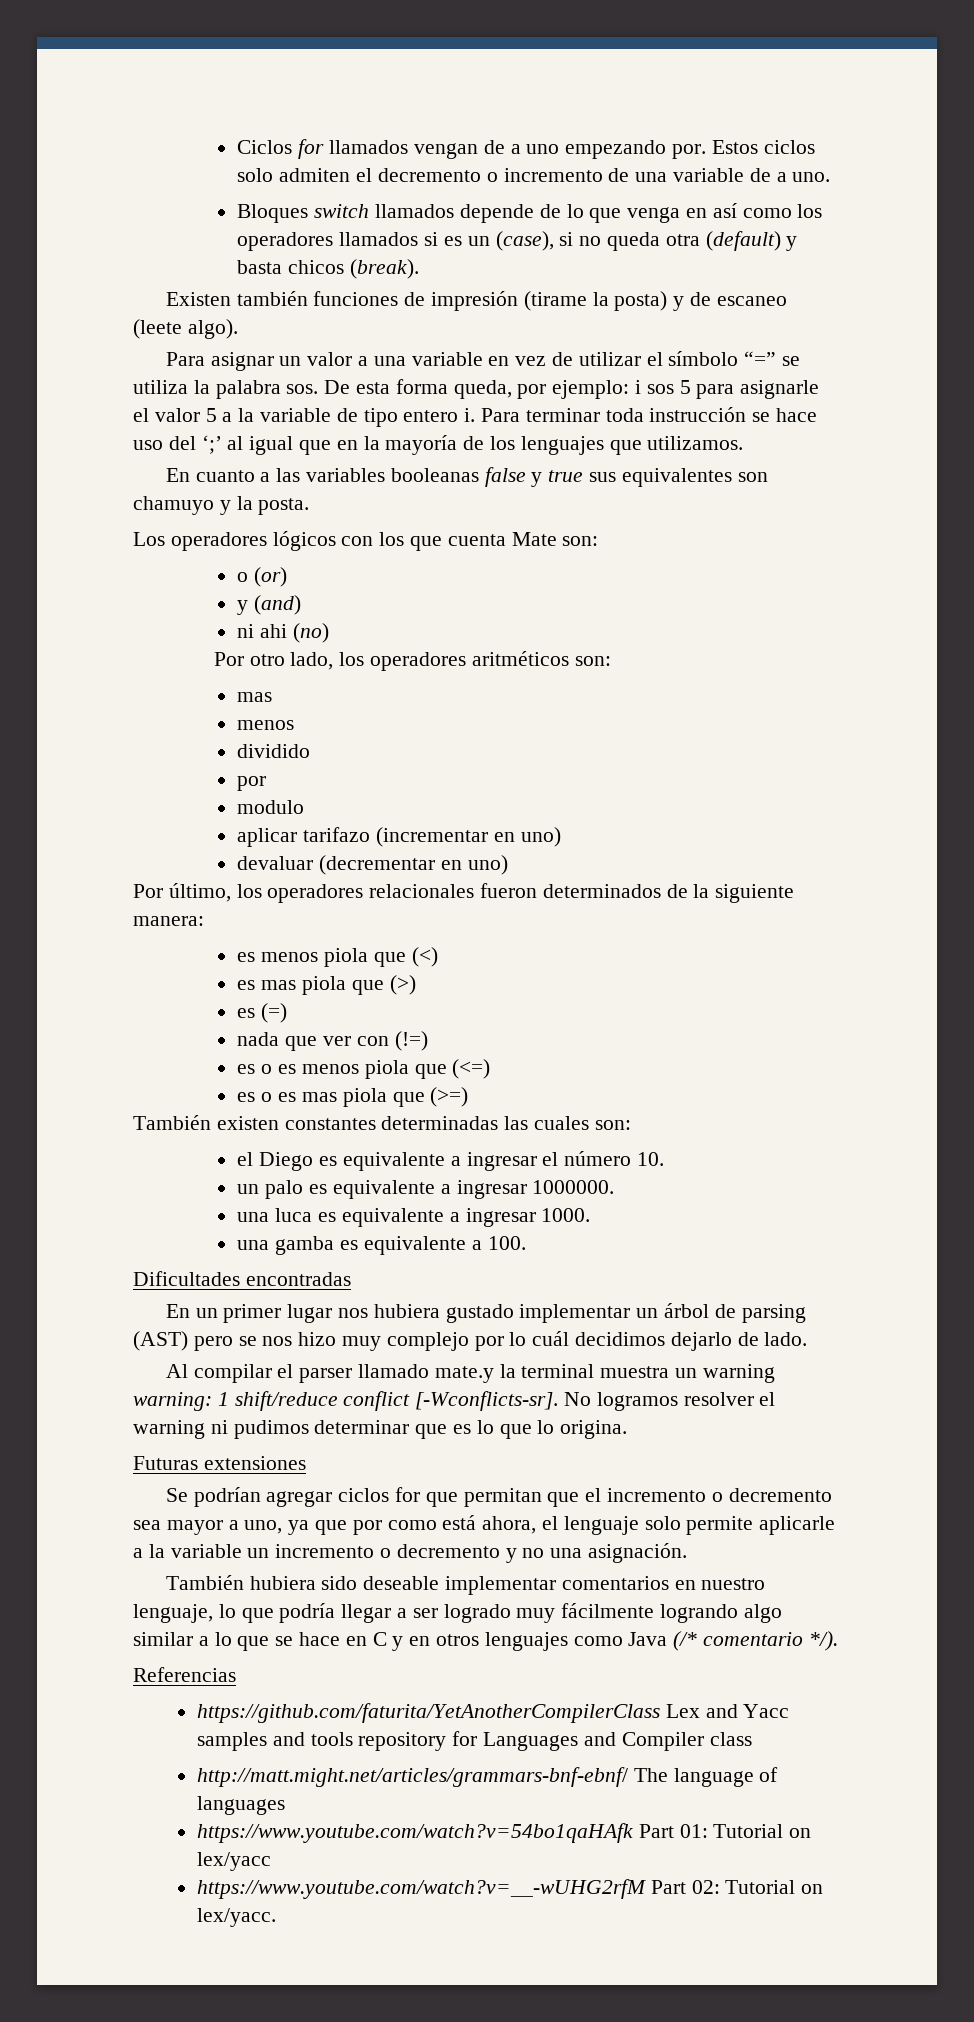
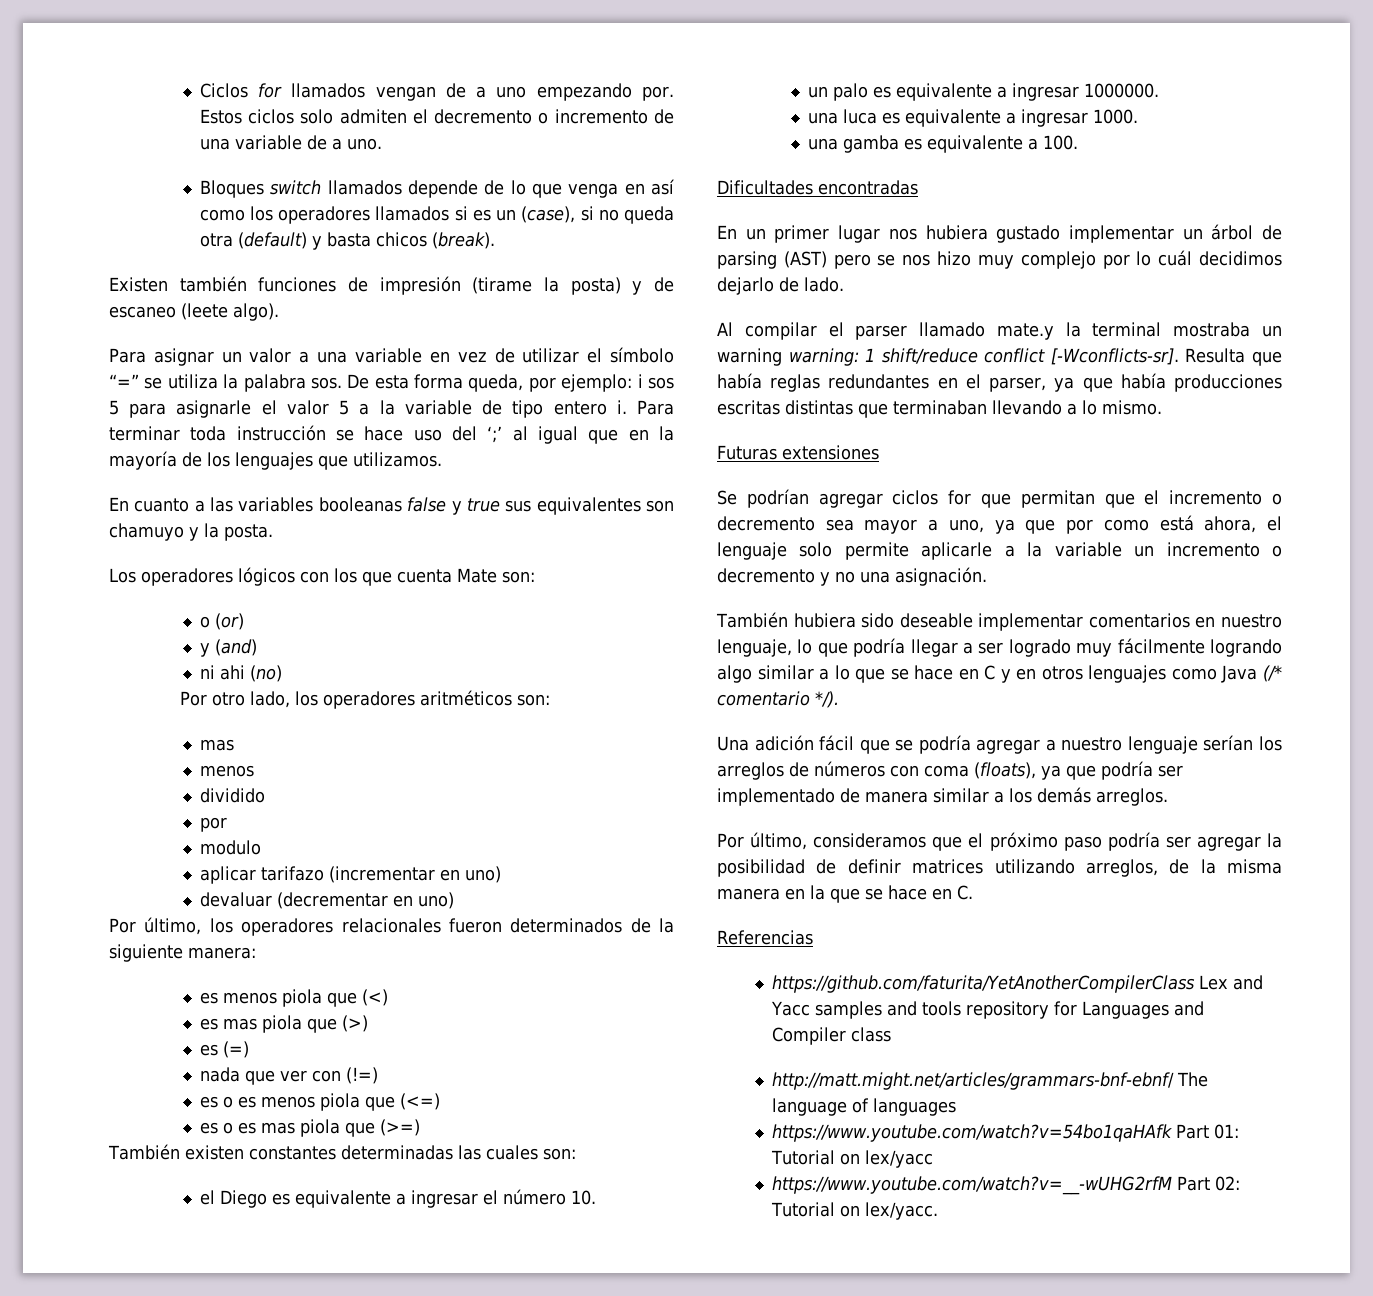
[600,1366,670,1378] muestra -> [1173,322,1251,337] mostraba
[564,1392,776,1411] [133,1420,628,1439] No logramos resolver el warning ni pudimos determinar que es lo que lo origina. -> [1185,348,1282,366] [717,373,1282,392] [717,400,1162,418] Resulta que había reglas redundantes en el parser, ya que había producciones escritas distintas que terminaban llevando a lo mismo.
(838, 1641) none -> [717,735,1282,754] [717,761,1183,780] [717,787,1168,806] [717,832,1282,851] [717,859,1282,877] [717,885,973,903] // Una adición fácil que se podría agregar a nuestro lenguaje serían los arreglos de números con coma (floats), ya que podría ser implementado de manera similar a los demás arreglos. // Por último, consideramos que el próximo paso podría ser agregar la posibilidad de definir matrices utilizando arreglos, de la misma manera en la que se hace en C.

